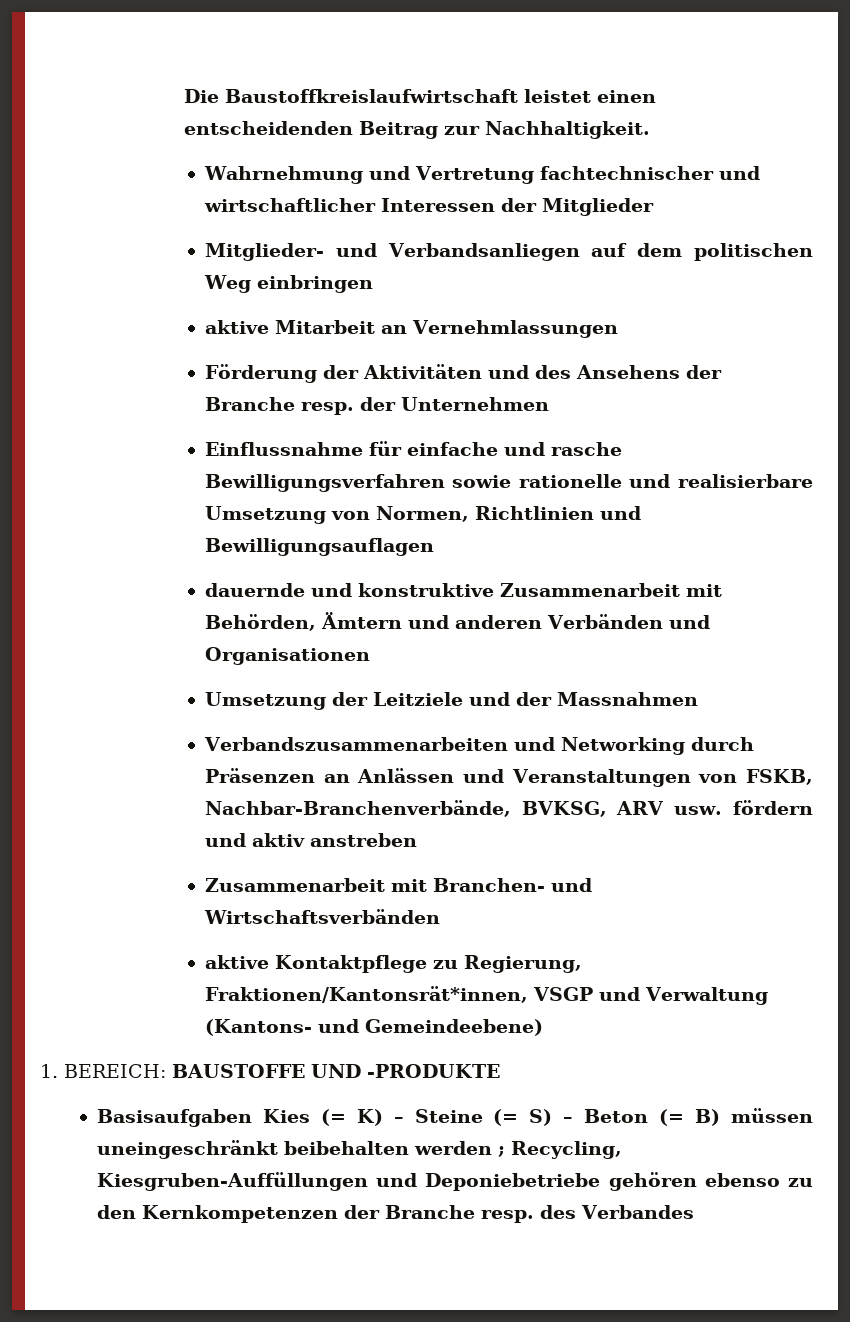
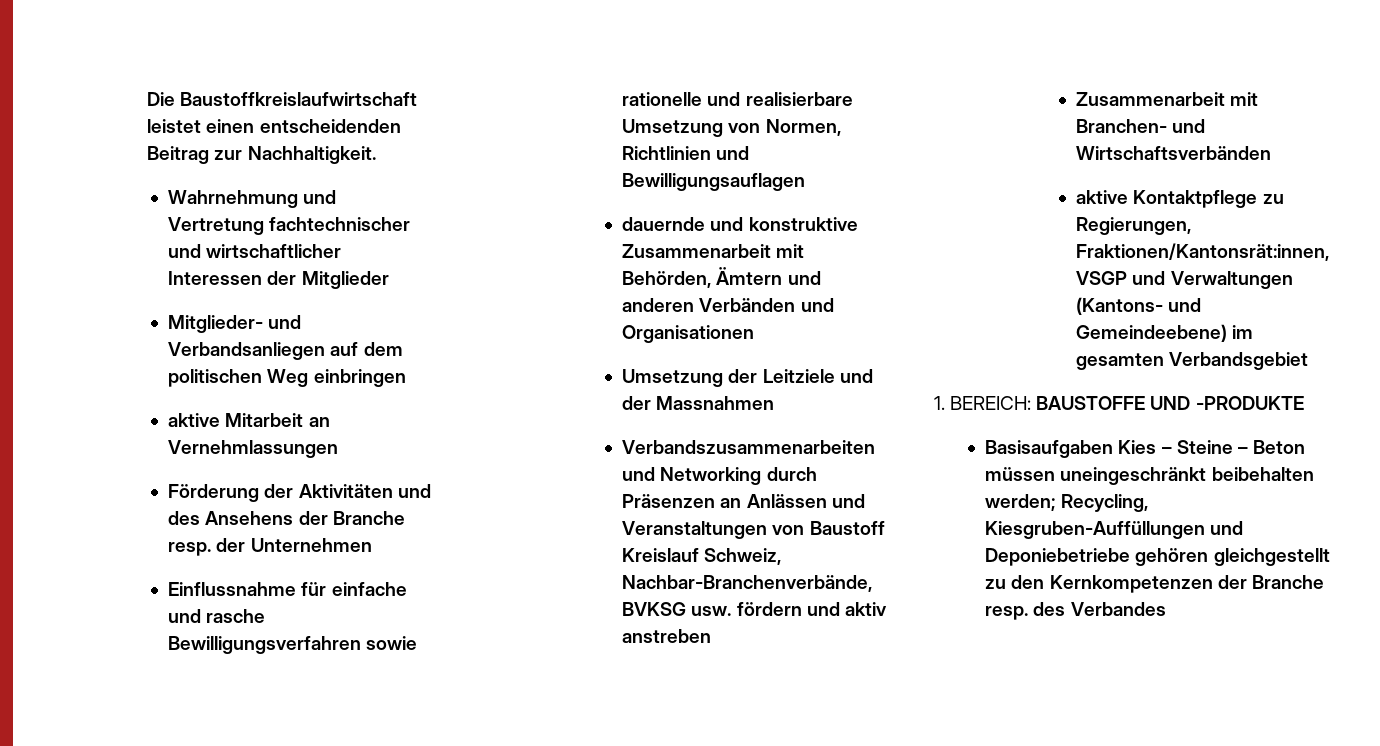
[746,769,813,785] [204,800,665,817] FSKB, Nachbar-Branchenverbände, BVKSG, ARV -> [809,521,885,535] [622,548,782,565] [622,575,873,592] [622,602,687,616] Baustoff Kreislauf Schweiz, Nachbar-Branchenverbände, BVKSG
[463,955,582,973] [204,986,528,1003] Regierung, Fraktionen/Kantonsrät*innen, -> [1076,217,1192,235] [1076,243,1330,261] Regierungen, Fraktionen/Kantonsrät:innen,
[644,987,768,1005] Verwaltung -> [1170,271,1293,289] Verwaltungen
(543, 1027) none -> [1232,325,1254,339] [1076,352,1309,370] im gesamten Verbandsgebiet
[320,1109,721,1126] (= K) – Steine (= S) – Beton (= B) -> [1161,440,1305,454] – Steine – Beton
[413,1141,505,1157] werden ; -> [985,494,1057,511] werden;
[704,1173,780,1187] ebenso -> [1213,548,1330,566] gleichgestellt

